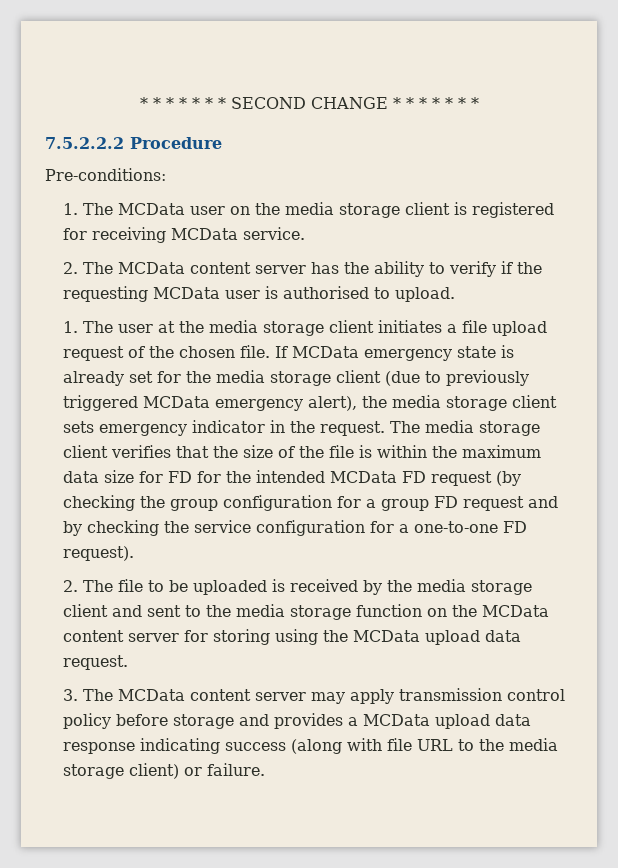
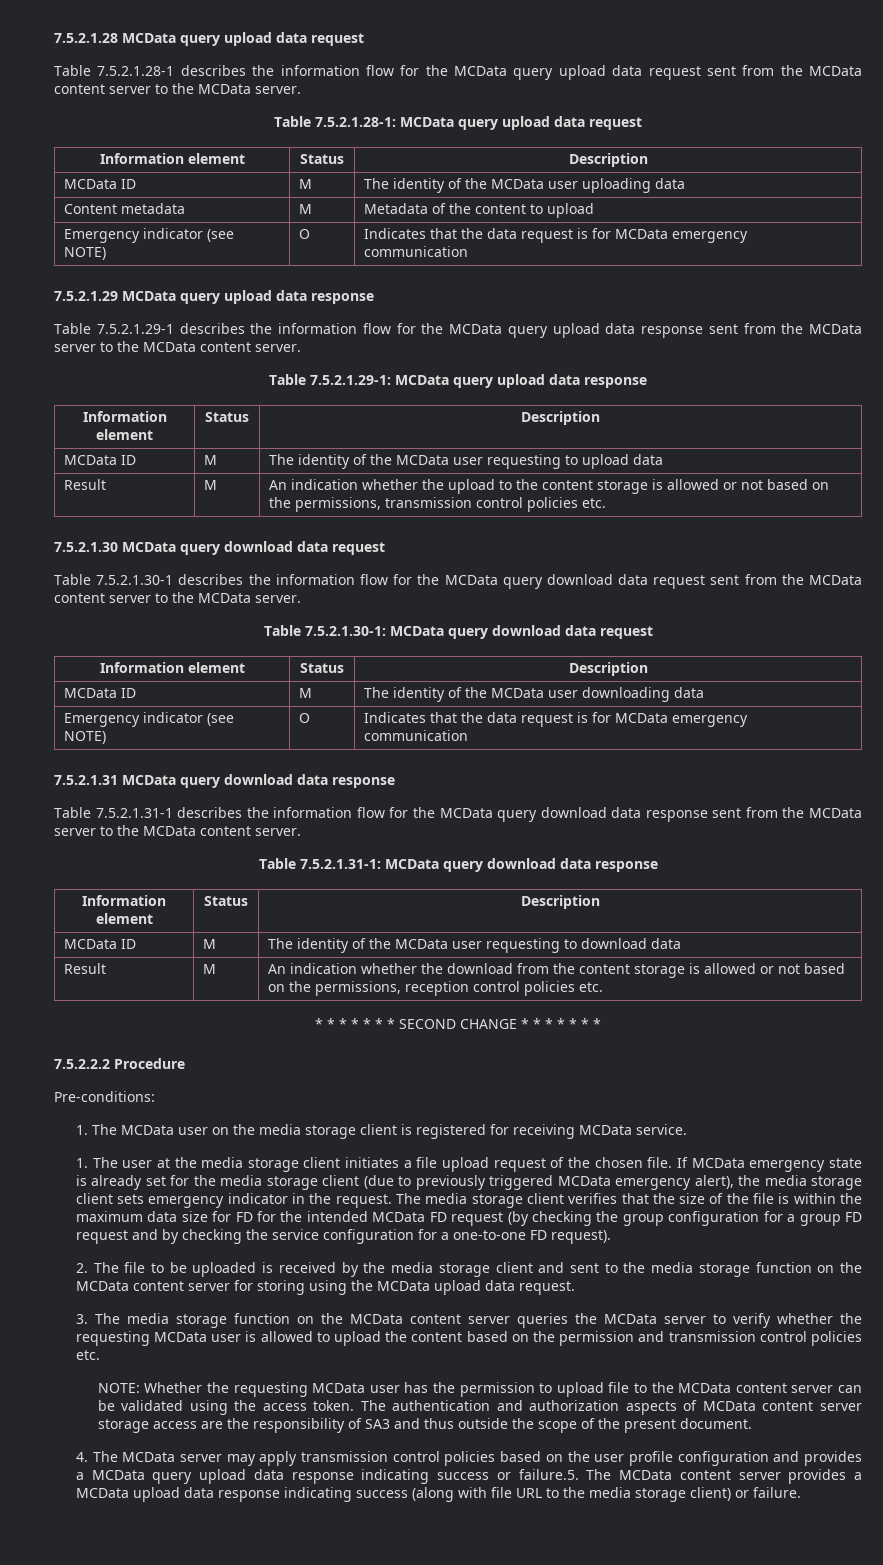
(139, 103) none -> [54,32,364,46] [54,65,862,80] [54,83,301,94] [274,116,642,130] [99,153,245,164] [300,154,344,164] [568,153,648,167] [64,179,137,189] [299,179,313,189] [364,178,686,193] [64,203,186,214] [299,204,313,214] [364,203,595,218] [64,228,235,243] [64,247,107,260] [299,229,311,239] [364,228,749,243] [364,246,469,257] [54,290,374,304] [54,323,862,338] [54,341,301,352] [269,374,647,388] [82,411,167,422] [96,429,153,440] [205,412,249,422] [521,411,600,425] [64,455,137,465] [204,455,218,465] [269,454,664,469] [64,479,107,490] [204,480,218,490] [269,479,830,494] [269,497,607,512] [54,541,385,555] [54,574,862,589] [54,592,301,603] [263,625,653,639] [99,662,245,673] [300,663,344,673] [568,662,648,676] [64,688,137,698] [299,688,313,698] [364,687,705,702] [64,712,235,727] [64,731,107,744] [299,713,311,723] [364,712,749,727] [364,730,469,741] [54,774,395,788] [54,807,862,822] [54,825,301,836] [258,858,658,872] [82,895,166,906] [95,913,153,924] [204,896,248,906] [520,895,600,909] [64,939,137,949] [203,939,217,949] [268,938,682,953] [64,963,107,974] [203,964,217,974] [268,963,846,978] [268,981,604,996] 7.5.2.1.28 MCData query upload data request // Table 7.5.2.1.28-1 describes the information flow for the MCData query upload data request sent from the MCData content server to the MCData server. // Table 7.5.2.1.28-1: MCData query upload data request // Information element | Status | Description // MCData ID | M | The identity of the MCData user uploading data // Content metadata | M | Metadata of the content to upload // Emergency indicator (see NOTE) | O | Indicates that the data request is for MCData emergency communication // 7.5.2.1.29 MCData query upload data response // Table 7.5.2.1.29-1 describes the information flow for the MCData query upload data response sent from the MCData server to the MCData content server. // Table 7.5.2.1.29-1: MCData query upload data response // Information element | Status | Description // MCData ID | M | The identity of the MCData user requesting to upload data // Result | M | An indication whether the upload to the content storage is allowed or not based on the permissions, transmission control policies etc. // 7.5.2.1.30 MCData query download data request // Table 7.5.2.1.30-1 describes the information flow for the MCData query download data request sent from the MCData content server to the MCData server. // Table 7.5.2.1.30-1: MCData query download data request // Information element | Status | Description // MCData ID | M | The identity of the MCData user downloading data // Emergency indicator (see NOTE) | O | Indicates that the data request is for MCData emergency communication // 7.5.2.1.31 MCData query download data response // Table 7.5.2.1.31-1 describes the information flow for the MCData query download data response sent from the MCData server to the MCData content server. // Table 7.5.2.1.31-1: MCData query download data response // Information element | Status | Description // MCData ID | M | The identity of the MCData user requesting to download data // Result | M | An indication whether the download from the content storage is allowed or not based on the permissions, reception control policies etc. //
[62,261,542,277] [62,286,455,302] // 2. The MCData content server has the ability to verify if the requesting MCData user is authorised to upload. -> (687, 1129) none
[117,688,565,704] [62,713,269,729] MCData content server may apply transmission control policy before storage and -> [126,1313,863,1328] [75,1331,863,1346] [75,1350,100,1360] [97,1382,862,1397] [97,1400,862,1415] [97,1418,752,1433] [75,1451,863,1466] [75,1469,781,1484] media storage function on the MCData content server queries the MCData server to verify whether the requesting MCData user is allowed to upload the content based on the permission and transmission control policies etc. // NOTE: Whether the requesting MCData user has the permission to upload file to the MCData content server can be validated using the access token. The authentication and authorization aspects of MCData content server storage access are the responsibility of SA3 and thus outside the scope of the present document. // 4. The MCData server may apply transmission control policies based on the user profile configuration and provides a MCData query upload data response indicating success or failure.5. The MCData content server

